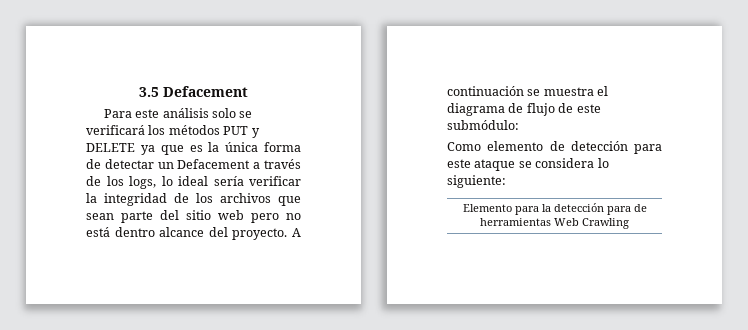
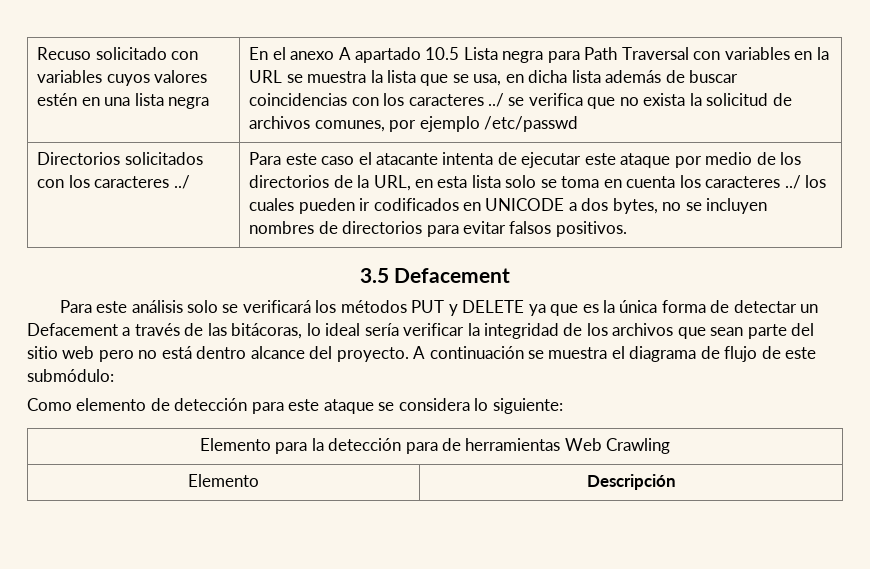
(139, 92) none -> [37,47,199,60] [37,70,208,86] [37,93,209,109] [249,47,829,63] [249,70,739,86] [249,93,792,109] [249,116,578,132] [37,152,203,165] [37,175,190,189] [249,152,802,168] [249,175,826,191] [249,198,768,214] [249,221,627,237] Recuso solicitado con variables cuyos valores estén en una lista negra | En el anexo A apartado 10.5 Lista negra para Path Traversal con variables en la URL se muestra la lista que se usa, en dicha lista además de buscar coincidencias con los caracteres ../ se verifica que no exista la solicitud de archivos comunes, por ejemplo /etc/passwd // Directorios solicitados con los caracteres ../ | Para este caso el atacante intenta de ejecutar este ataque por medio de los directorios de la URL, en esta lista solo se toma en cuenta los caracteres ../ los cuales pueden ir codificados en UNICODE a dos bytes, no se incluyen nombres de directorios para evitar falsos positivos. //
[106,176,156,189] los logs, -> [207,323,303,339] las bitácoras,
(629, 223) none -> [188,474,259,487] [586,474,676,490] // Elemento | Descripción

